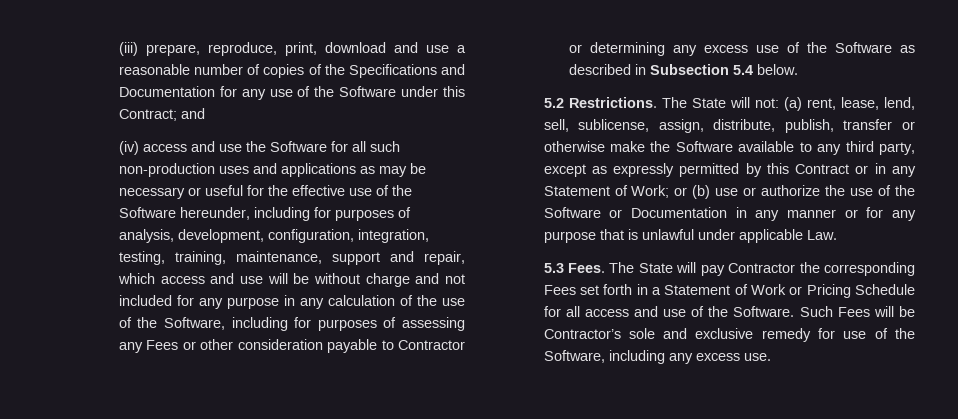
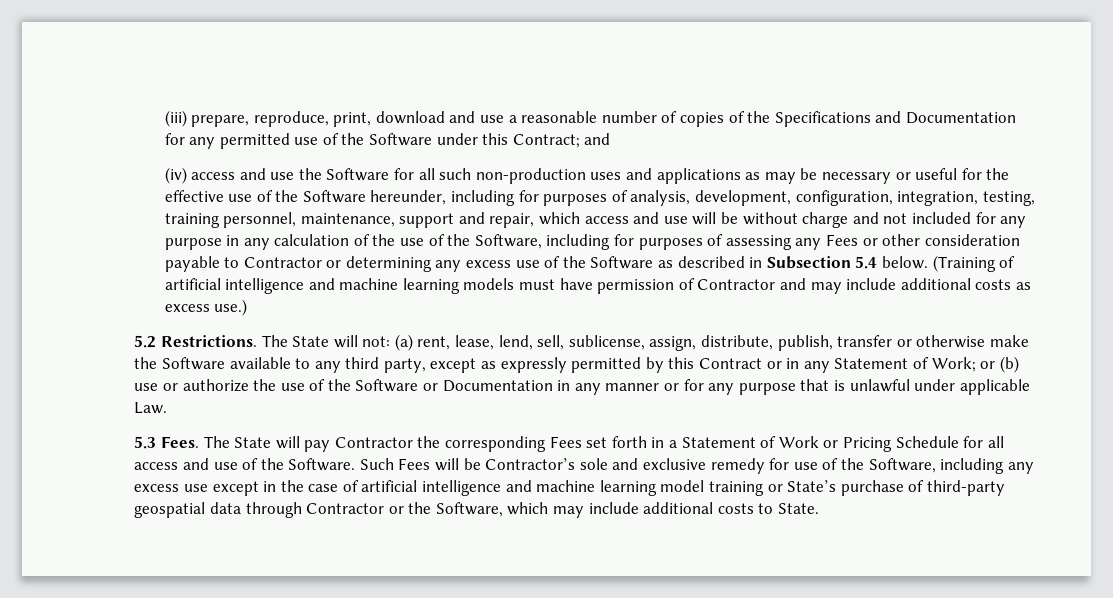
(266, 94) none -> [219,133,290,149] permitted
[174,251,226,265] training, -> [164,212,297,228] training personnel,
(798, 69) none -> [932,255,1016,272] [164,278,1031,294] [164,299,248,316] (Training of artificial intelligence and machine learning models must have permission of Contractor and may include additional costs as excess use.)
[743,353,771,361] use. -> [183,480,1005,496] [134,502,820,518] use except in the case of artificial intelligence and machine learning model training or State’s purchase of third-party geospatial data through Contractor or the Software, which may include additional costs to State.

